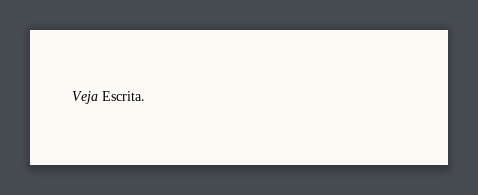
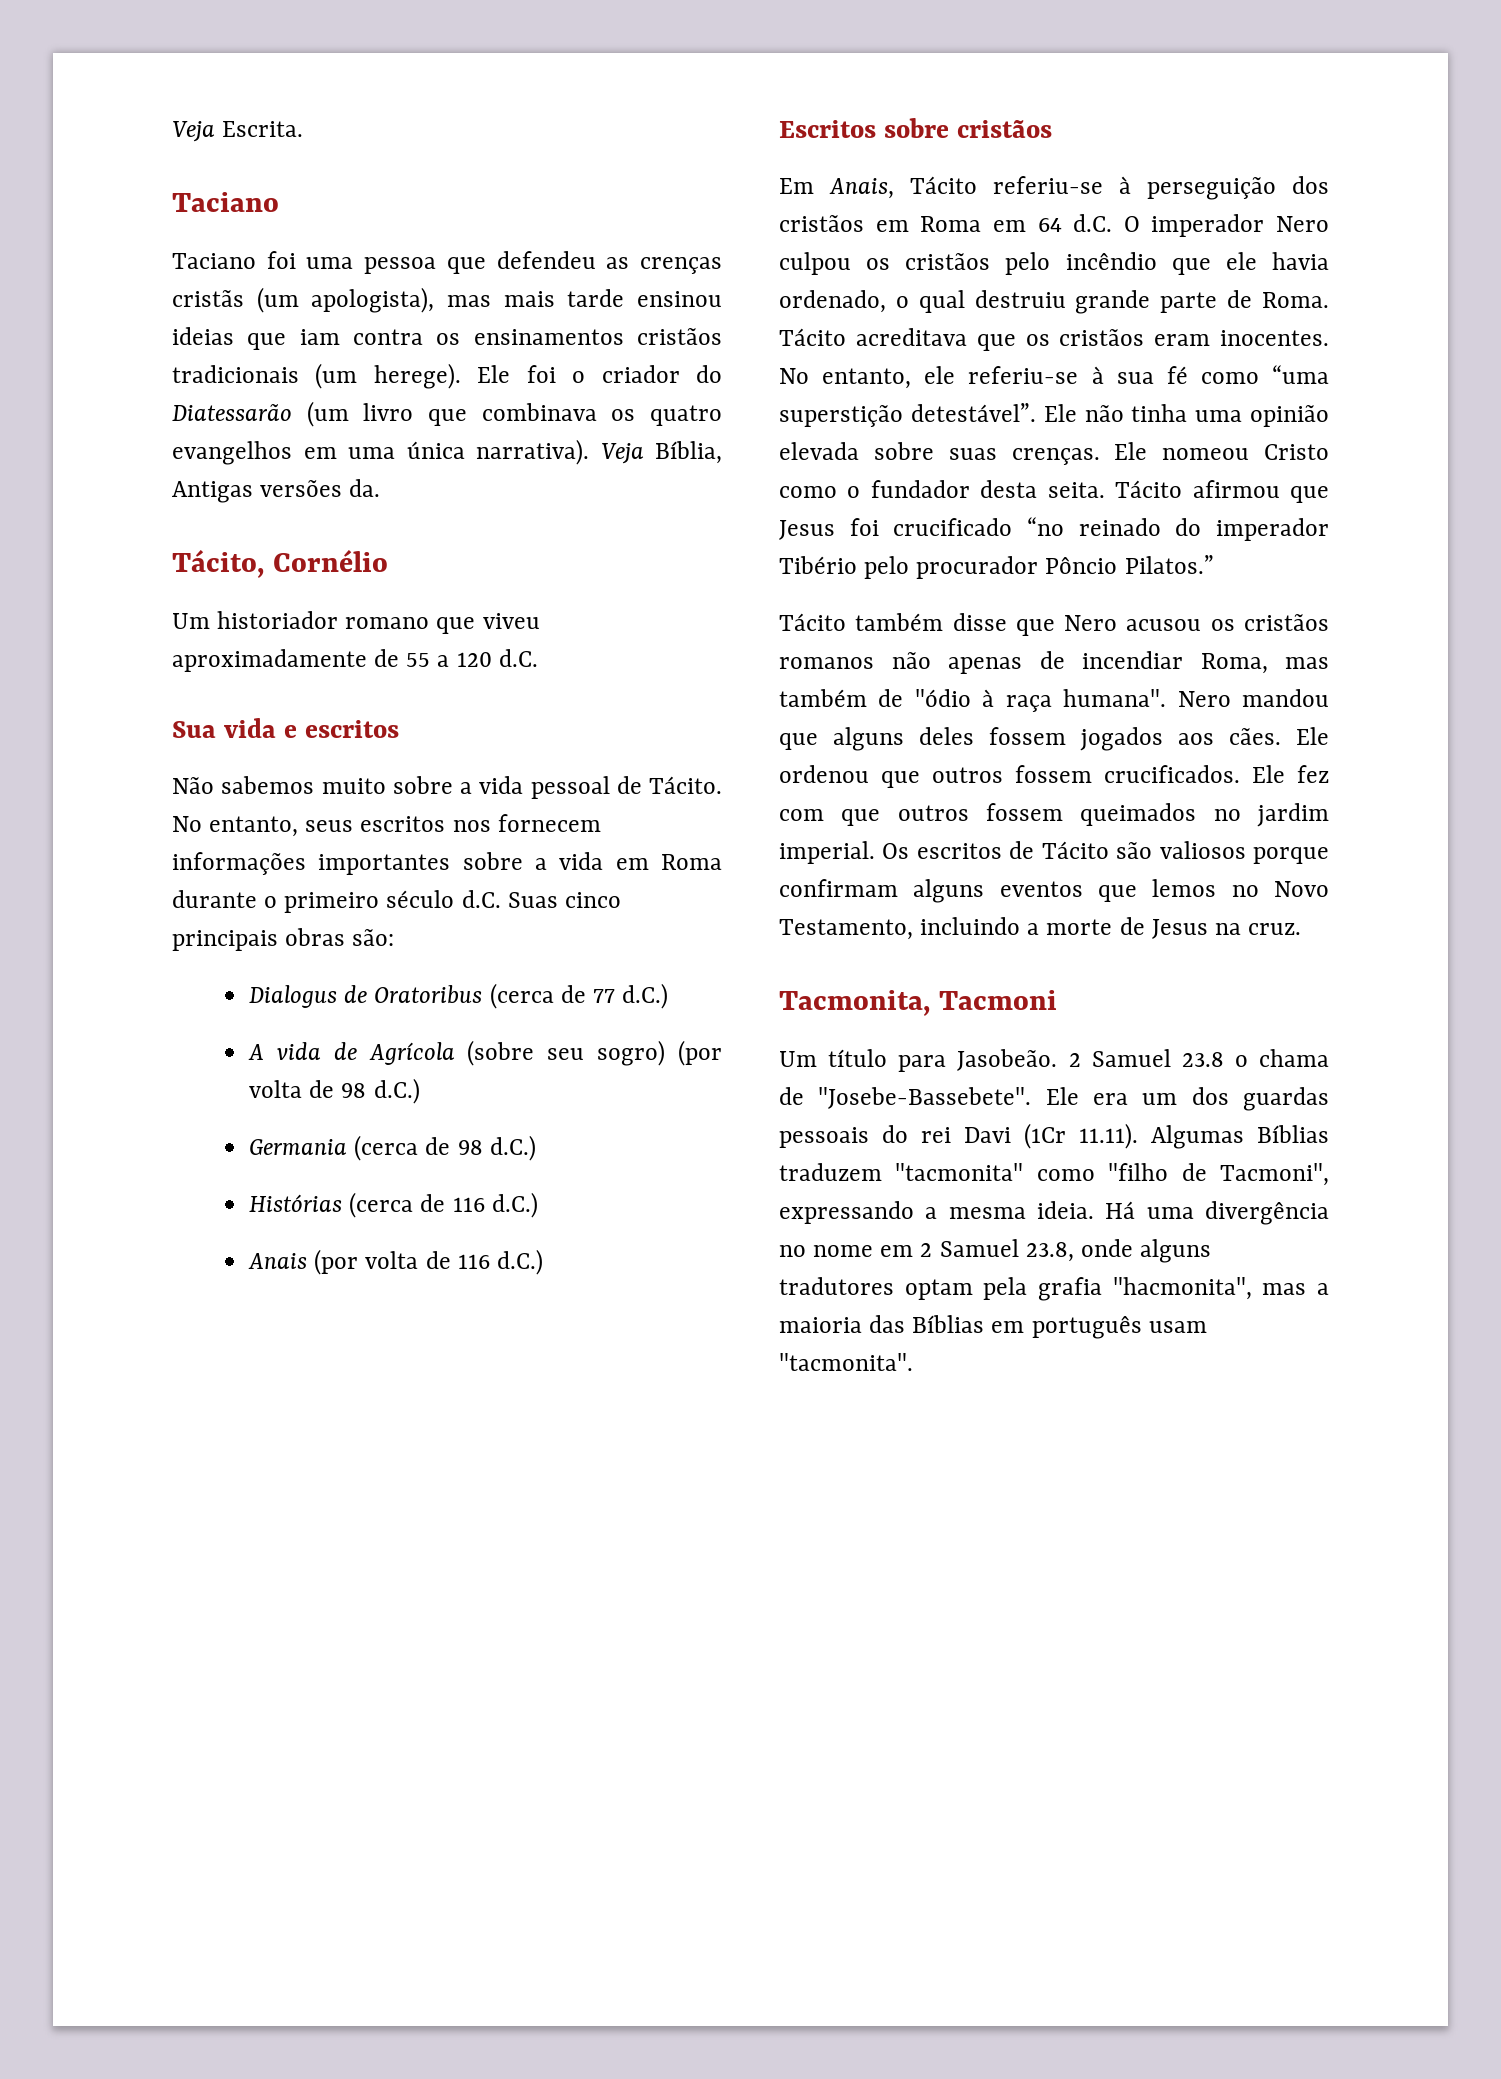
(145, 96) none -> [172,192,279,212] [172,251,722,274] [172,287,722,313] [172,327,722,350] [172,363,722,389] [172,401,722,427] [172,439,722,465] [172,479,381,503] [172,549,388,578] [172,611,540,634] [172,649,538,672] [172,718,399,738] [172,776,722,799] [172,814,601,837] [172,852,722,875] [172,890,621,913] [172,928,395,951] [249,983,669,1009] [248,1040,723,1066] [249,1078,420,1104] [249,1135,536,1161] [249,1192,538,1218] [248,1249,543,1275] [779,118,1052,138] [779,176,1329,200] [779,214,1329,237] [779,252,1329,275] [779,290,1329,314] [779,328,1329,351] [779,365,1329,389] [779,403,1329,427] [779,442,1329,465] [779,480,1329,503] [779,517,1329,541] [779,555,1214,579] [779,613,1329,636] [779,651,1329,674] [779,689,1329,712] [779,727,1329,751] [779,765,1329,788] [779,803,1329,827] [779,841,1329,864] [779,879,1329,903] [779,917,1302,940] [779,990,1057,1016] [779,1049,1329,1072] [779,1087,1329,1111] [779,1123,1329,1149] [779,1163,1329,1186] [779,1201,1329,1225] [779,1239,1212,1263] [779,1277,1329,1301] [779,1315,1207,1339] [779,1353,913,1371] // Taciano // Taciano foi uma pessoa que defendeu as crenças cristãs (um apologista), mas mais tarde ensinou ideias que iam contra os ensinamentos cristãos tradicionais (um herege). Ele foi o criador do Diatessarão (um livro que combinava os quatro evangelhos em uma única narrativa). Veja Bíblia, Antigas versões da. // Tácito, Cornélio // Um historiador romano que viveu aproximadamente de 55 a 120 d.C. // Sua vida e escritos // Não sabemos muito sobre a vida pessoal de Tácito. No entanto, seus escritos nos fornecem informações importantes sobre a vida em Roma durante o primeiro século d.C. Suas cinco principais obras são: // Dialogus de Oratoribus (cerca de 77 d.C.) // A vida de Agrícola (sobre seu sogro) (por volta de 98 d.C.) // Germania (cerca de 98 d.C.) // Histórias (cerca de 116 d.C.) // Anais (por volta de 116 d.C.) // Escritos sobre cristãos // Em Anais, Tácito referiu-se à perseguição dos cristãos em Roma em 64 d.C. O imperador Nero culpou os cristãos pelo incêndio que ele havia ordenado, o qual destruiu grande parte de Roma. Tácito acreditava que os cristãos eram inocentes. No entanto, ele referiu-se à sua fé como “uma superstição detestável”. Ele não tinha uma opinião elevada sobre suas crenças. Ele nomeou Cristo como o fundador desta seita. Tácito afirmou que Jesus foi crucificado “no reinado do imperador Tibério pelo procurador Pôncio Pilatos.” // Tácito também disse que Nero acusou os cristãos romanos não apenas de incendiar Roma, mas também de "ódio à raça humana". Nero mandou que alguns deles fossem jogados aos cães. Ele ordenou que outros fossem crucificados. Ele fez com que outros fossem queimados no jardim imperial. Os escritos de Tácito são valiosos porque confirmam alguns eventos que lemos no Novo Testamento, incluindo a morte de Jesus na cruz. // Tacmonita, Tacmoni // Um título para Jasobeão. 2 Samuel 23.8 o chama de "Josebe-Bassebete". Ele era um dos guardas pessoais do rei Davi (1Cr 11.11). Algumas Bíblias traduzem "tacmonita" como "filho de Tacmoni", expressando a mesma ideia. Há uma divergência no nome em 2 Samuel 23.8, onde alguns tradutores optam pela grafia "hacmonita", mas a maioria das Bíblias em português usam "tacmonita".

